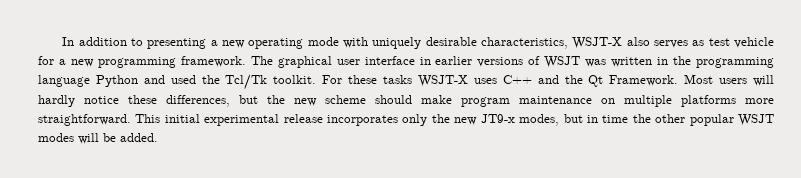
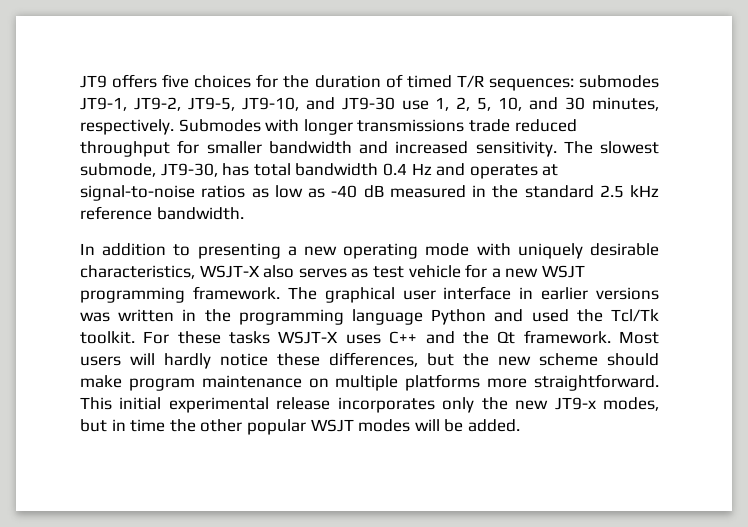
(62, 41) none -> [80,74,659,91] [80,97,659,111] [80,119,577,135] [80,140,659,157] [80,163,559,179] [80,185,659,201] [80,206,244,220] JT9 offers five choices for the duration of timed T/R sequences: submodes JT9-1, JT9-2, JT9-5, JT9-10, and JT9-30 use 1, 2, 5, 10, and 30 minutes, respectively. Submodes with longer transmissions trade reduced throughput for smaller bandwidth and increased sensitivity. The slowest submode, JT9-30, has total bandwidth 0.4 Hz and operates at signal-to-noise ratios as low as -40 dB measured in the standard 2.5 kHz reference bandwidth. //
(94, 63) none -> [541,265,585,278] WSJT
[528,56,581,68] of WSJT -> (659, 293) none
[609,75,679,86] Framework. -> [523,330,611,344] framework.

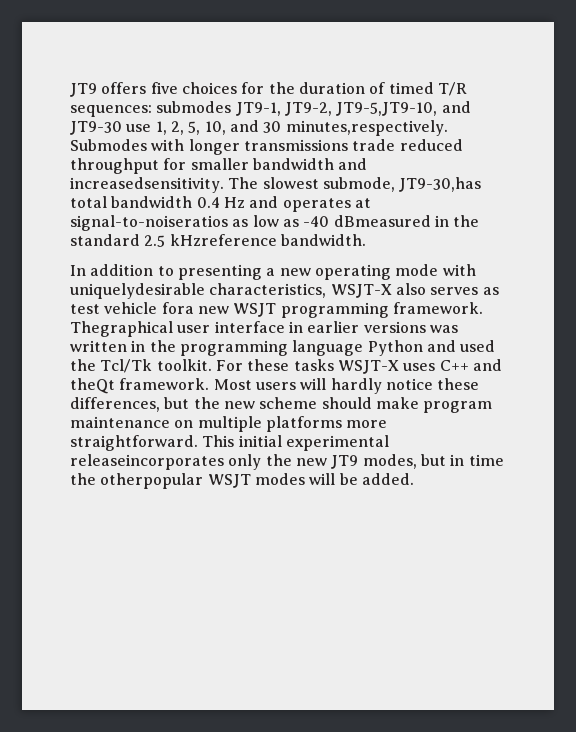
[187,97,299,111] JT9-5, JT9-10, -> [336,102,438,116] JT9-5,JT9-10,
[591,97,659,111] [80,119,174,135] minutes, respectively. -> [285,120,448,136] minutes,respectively.
[395,141,557,157] increased sensitivity. -> [70,177,224,193] increasedsensitivity.
[160,163,250,177] JT9-30, has -> [399,177,482,192] JT9-30,has
[80,185,246,201] signal-to-noise ratios -> [70,215,228,231] signal-to-noiseratios
[363,185,466,198] dB measured -> [333,215,431,227] dBmeasured
[630,185,659,197] [80,206,152,220] kHz reference -> [169,234,277,246] kHzreference
[517,243,659,259] uniquely desirable -> [70,283,205,299] uniquelydesirable
[465,264,501,278] for a -> [161,302,194,314] fora
[287,287,395,303] The graphical -> [70,321,173,337] Thegraphical
[462,331,516,344] the Qt -> [70,378,115,394] theQt
[276,397,435,413] release incorporates -> [70,454,224,470] releaseincorporates
[554,397,596,410] JT9-x -> [331,455,359,469] JT9
[200,419,306,435] other popular -> [100,473,204,489] otherpopular

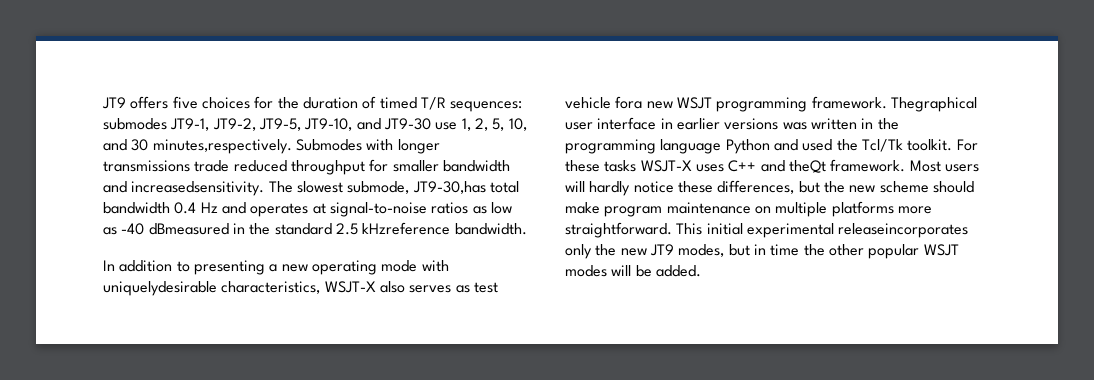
[336,102,438,116] JT9-5,JT9-10, -> [258,118,353,131] JT9-5, JT9-10,
[70,215,228,231] signal-to-noiseratios -> [329,202,469,217] signal-to-noise ratios
[100,473,204,489] otherpopular -> [828,244,920,259] other popular

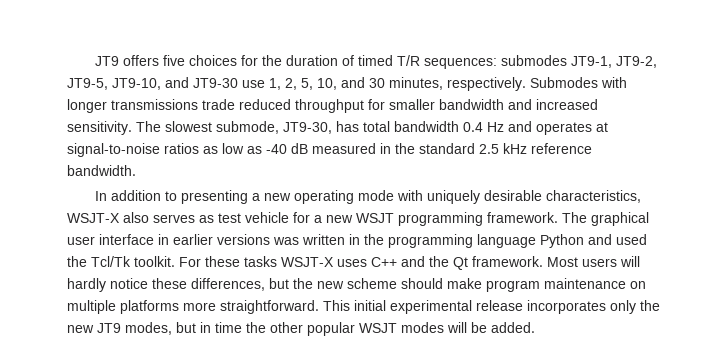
[152,139,292,154] minutes,respectively. -> [389,77,526,91] minutes, respectively.
[131,181,265,196] increasedsensitivity. -> [536,99,598,110] [67,121,132,135] increased sensitivity.
[412,181,486,194] JT9-30,has -> [283,121,359,134] JT9-30, has
[148,223,229,235] dBmeasured -> [291,143,376,154] dB measured
[362,222,451,235] kHzreference -> [503,143,592,154] kHz reference
[103,281,217,296] uniquelydesirable -> [427,190,543,204] uniquely desirable
[615,96,643,109] fora -> [293,212,322,223] for a
[890,97,977,112] Thegraphical -> [562,212,649,226] The graphical
[788,160,826,173] theQt -> [429,256,468,270] the Qt
[838,223,969,238] releaseincorporates -> [476,300,606,314] release incorporates

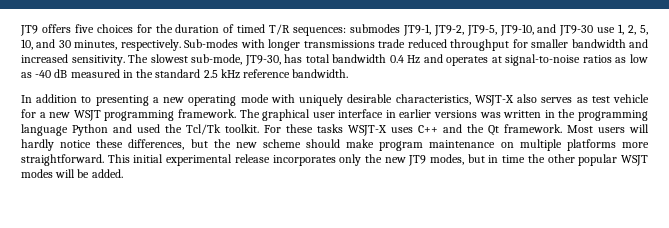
[530,77,598,88] Submodes -> [184,39,239,48] Sub-modes
[216,121,279,134] submode, -> [191,54,243,65] sub-mode,

